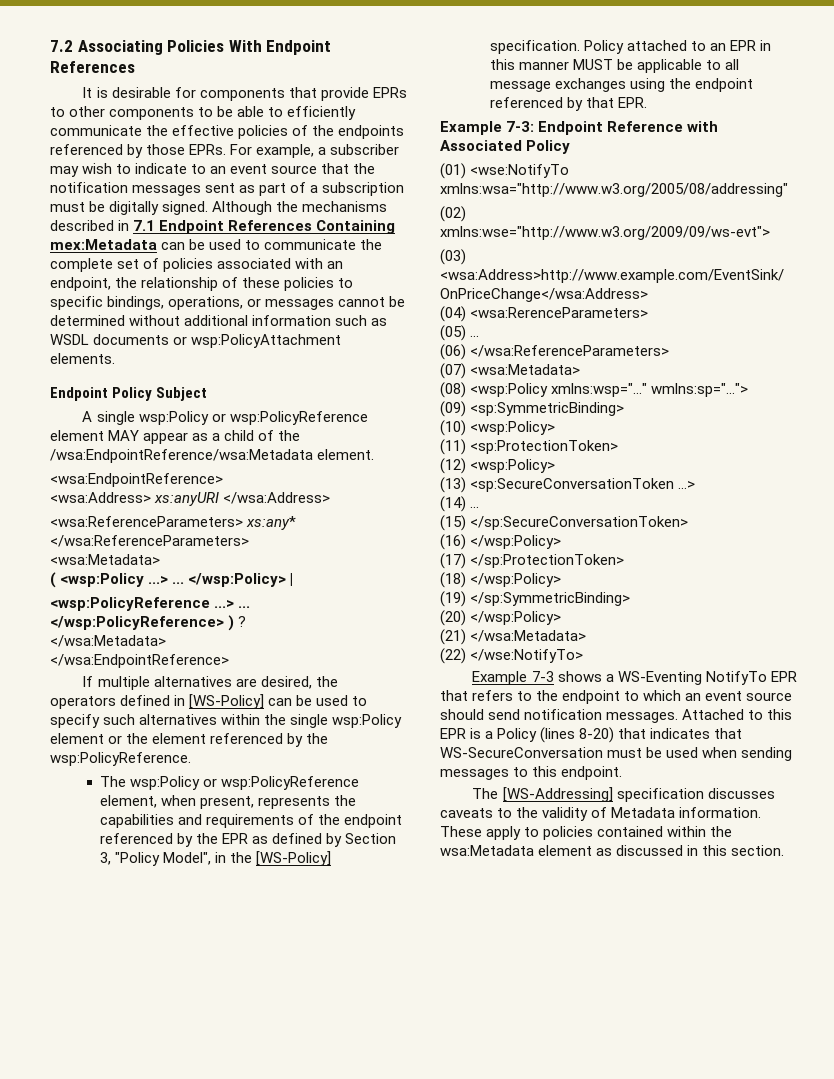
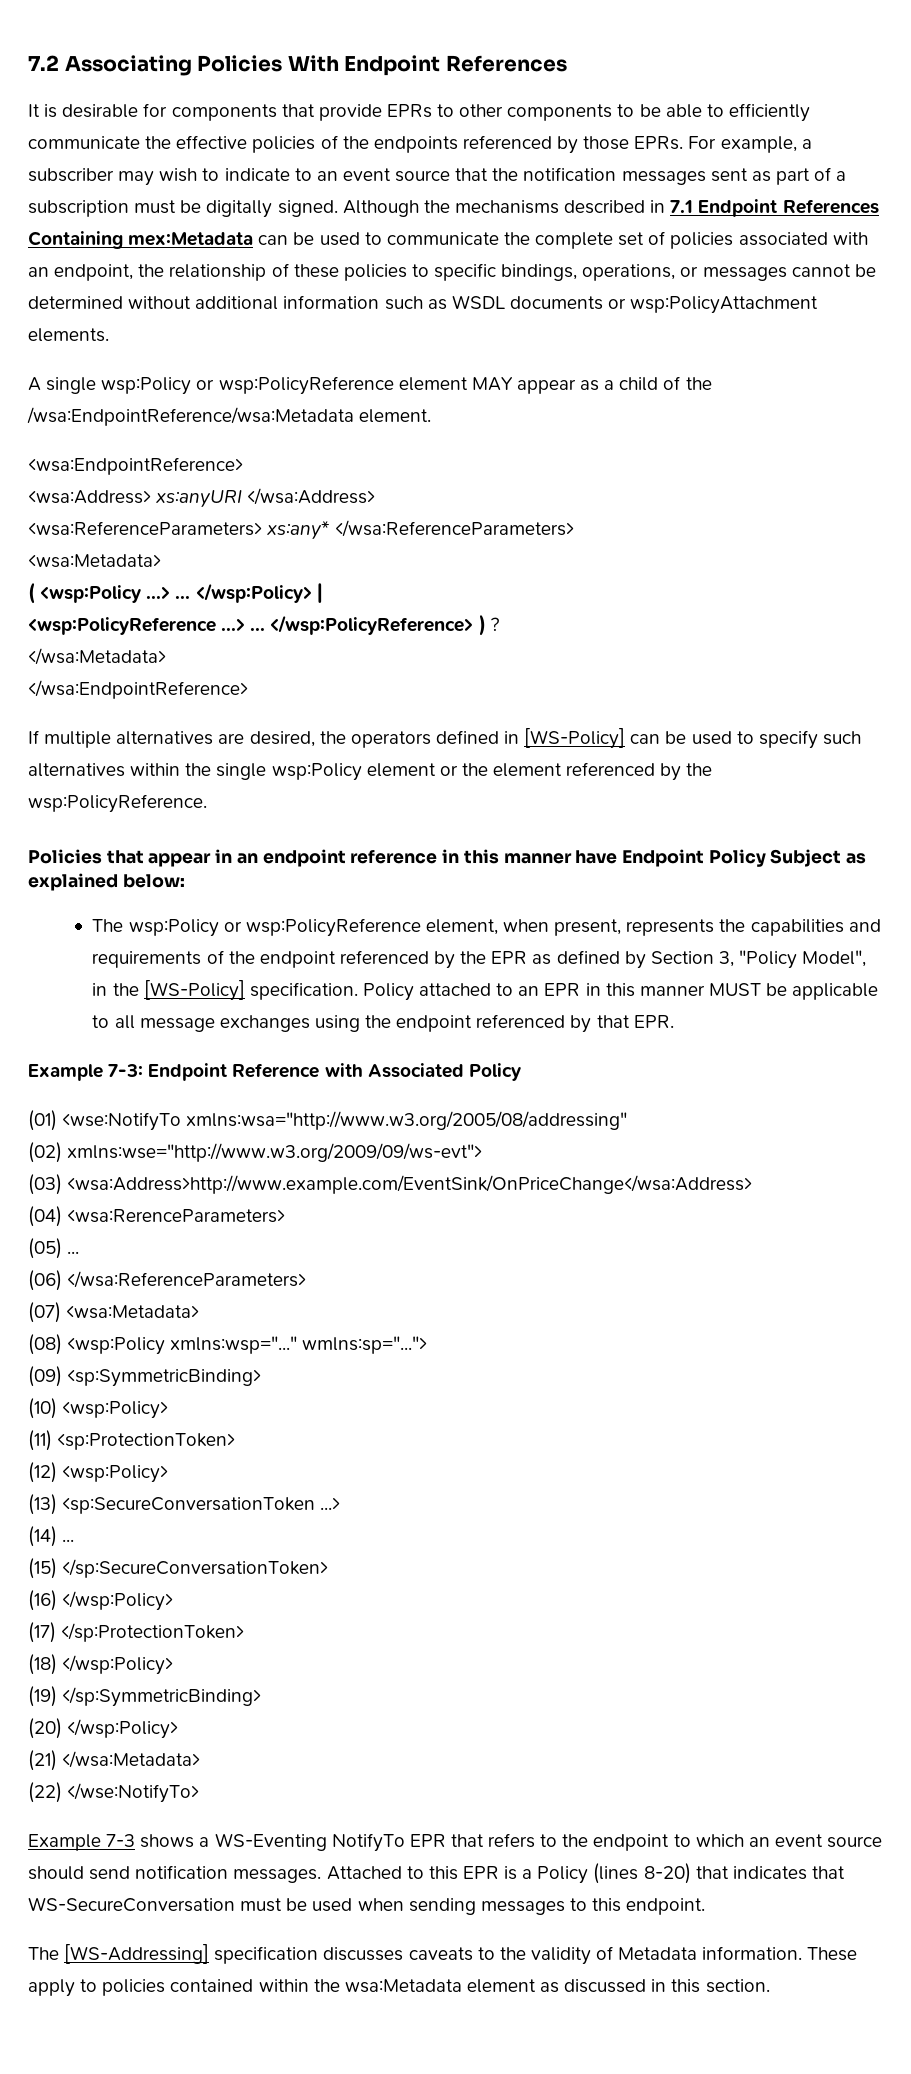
[50,387,208,401] // Endpoint Policy Subject -> (109, 335) none
(191, 759) none -> [28,849,867,867] [28,873,185,891] // Policies that appear in an endpoint reference in this manner have Endpoint Policy Subject as explained below:

